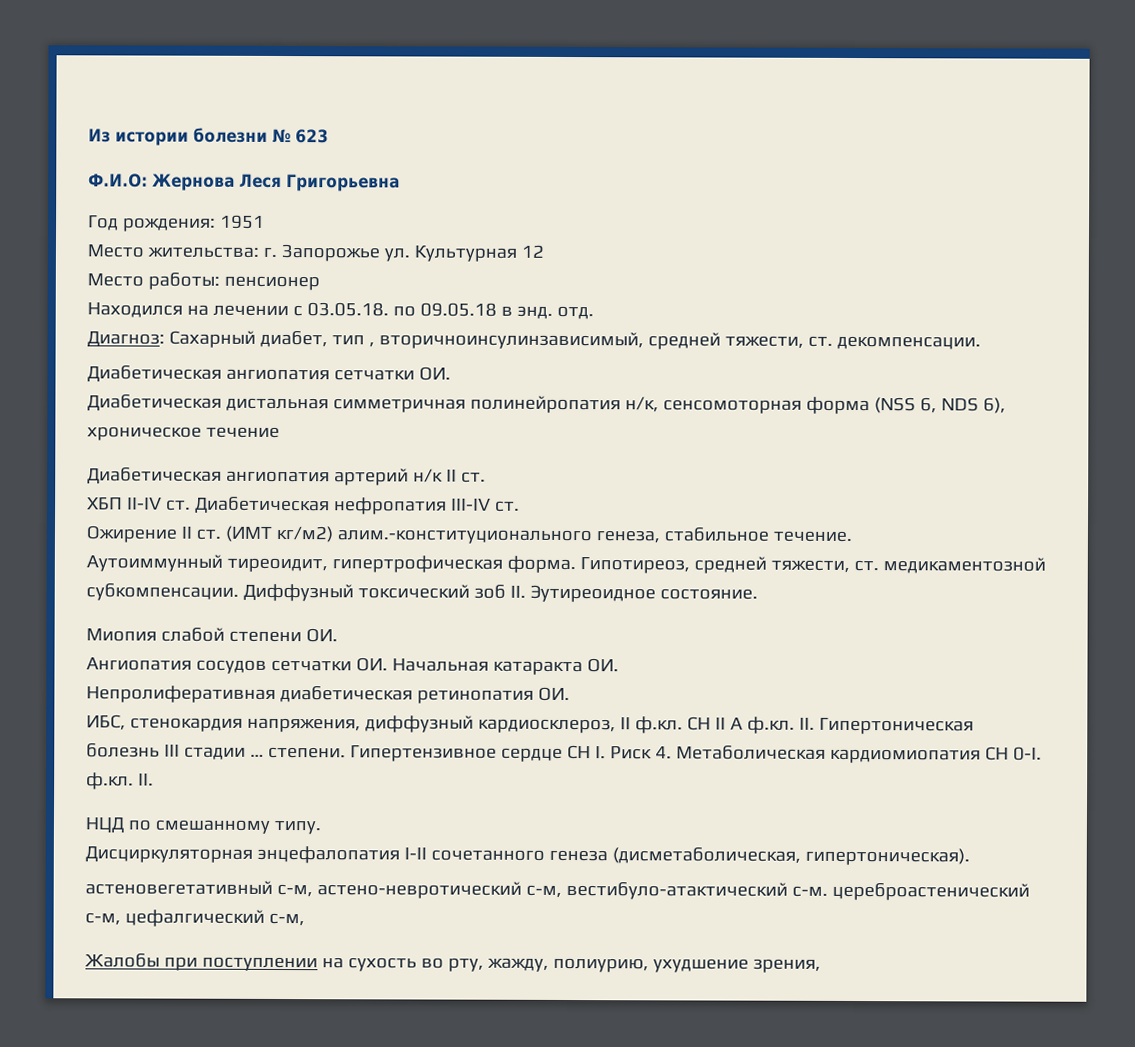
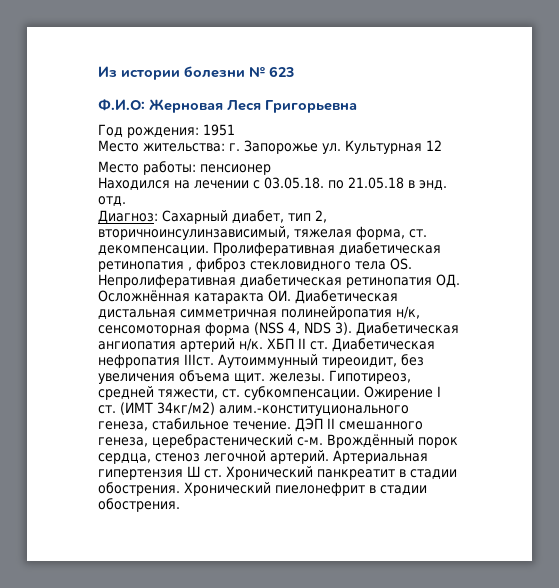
[152,173,235,191] Жернова -> [149,99,223,113] Жерновая
[419,302,497,317] 09.05.18 -> [348,177,404,189] 21.05.18
[368,331,981,350] [87,365,451,383] , вторичноинсулинзависимый, средней тяжести, ст. декомпенсации. // Диабетическая ангиопатия сетчатки ОИ. // -> [315,210,327,223] [98,226,427,240] [98,242,441,256] [98,258,412,272] [98,274,460,288] [98,290,291,304] 2, вторичноинсулинзависимый, тяжелая форма, ст. декомпенсации. Пролиферативная диабетическая ретинопатия , фиброз стекловидного тела OS. Непролиферативная диабетическая ретинопатия ОД. Осложнённая катаракта ОИ.
[919,397,1006,414] [87,426,280,441] 6, NDS 6), хроническое течение // -> [288,322,352,335] 4, NDS 3).
[412,468,486,483] [87,496,520,515] [86,525,192,543] н/к II ст. // ХБП II-IV ст. Диабетическая нефропатия III-IV ст. // Ожирение II -> [239,338,435,352] [98,354,424,368] [98,370,411,384] [98,386,441,400] н/к. ХБП II ст. Диабетическая нефропатия IIIст. Аутоиммунный тиреоидит, без увеличения объема щит. железы. Гипотиреоз, средней тяжести, ст. субкомпенсации. Ожирение I
[275,525,333,543] кг/м2) -> [157,402,215,415] 34кг/м2)
[86,554,1046,574] [86,583,758,603] [86,627,338,643] [86,657,619,676] [86,685,570,704] [86,714,974,735] [86,743,1042,764] [86,772,154,790] [85,817,321,835] [85,845,970,866] [85,880,1030,901] [85,909,305,927] [84,953,821,973] // Аутоиммунный тиреоидит, гипертрофическая форма. Гипотиреоз, средней тяжести, ст. медикаментозной субкомпенсации. Диффузный токсический зоб II. Эутиреоидное состояние. // Миопия слабой степени ОИ. // Ангиопатия сосудов сетчатки ОИ. Начальная катаракта ОИ. // Непролиферативная диабетическая ретинопатия ОИ. // ИБС, стенокардия напряжения, диффузный кардиосклероз, II ф.кл. СН II А ф.кл. II. Гипертоническая болезнь III стадии … степени. Гипертензивное сердце СН I. Риск 4. Метаболическая кардиомиопатия СН 0-I. ф.кл. II. // НЦД по смешанному типу. // Дисциркуляторная энцефалопатия I-II сочетанного генеза (дисметаболическая, гипертоническая). // астеновегетативный с-м, астено-невротический с-м, вестибуло-атактический с-м. цереброастенический с-м, цефалгический с-м, // Жалобы при поступлении на сухость во рту, жажду, полиурию, ухудшение зрения, -> [295,418,423,432] [98,434,458,448] [98,450,428,464] [98,466,457,480] [98,482,427,496] [98,498,180,512] ДЭП II смешанного генеза, церебрастенический с-м. Врождённый порок сердца, стеноз легочной артерий. Артериальная гипертензия Ш ст. Хронический панкреатит в стадии обострения. Хронический пиелонефрит в стадии обострения.

